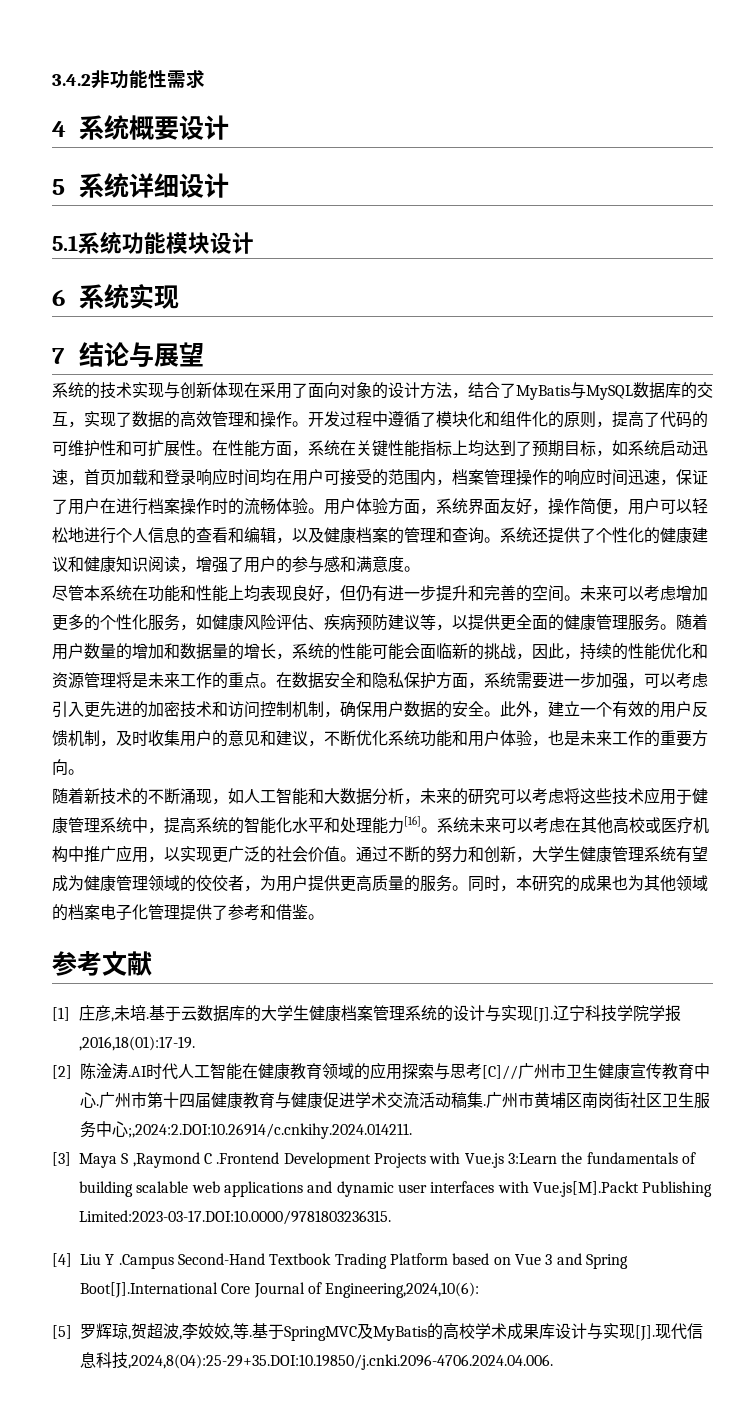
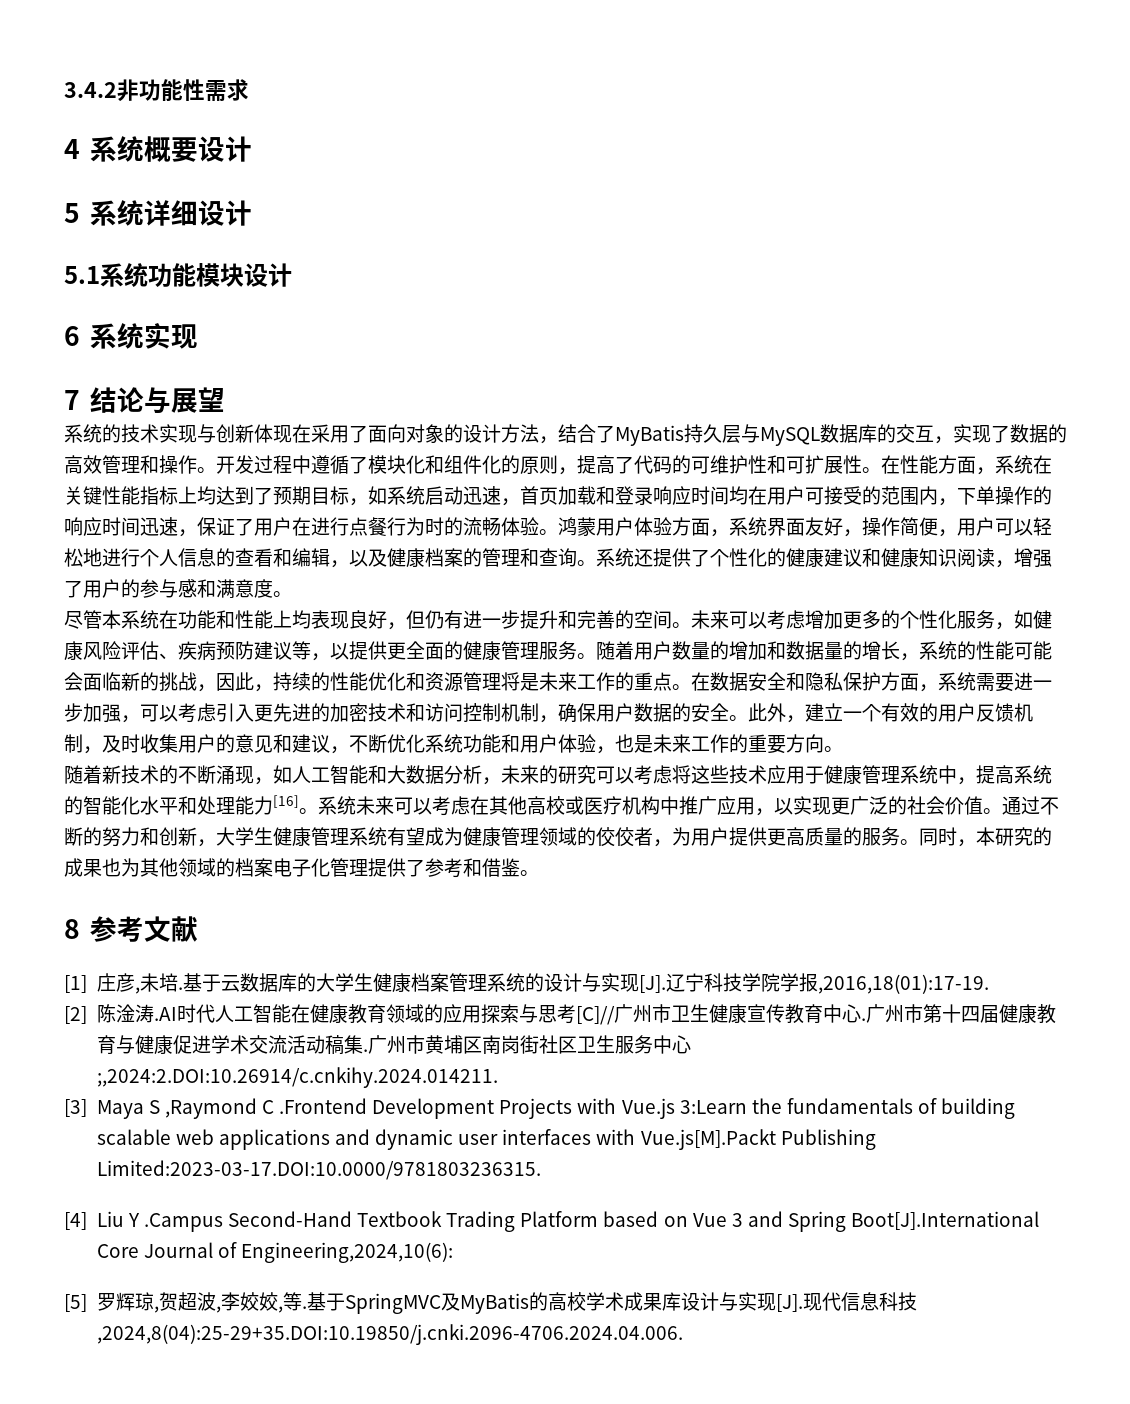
(570, 392) none -> [684,424,741,443] 持久层
[452,469,516,485] 档案管理 -> [957,486,995,505] 下单
[148,498,212,515] 档案操作 -> [349,517,425,536] 点餐行为
(324, 511) none -> [558,517,596,536] 鸿蒙
(324, 917) none -> [64,919,80,939] 8

